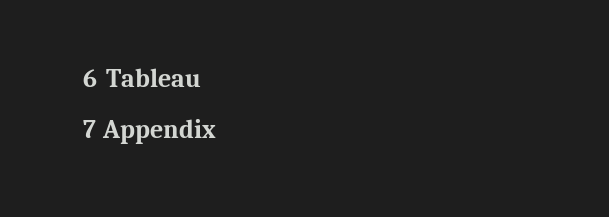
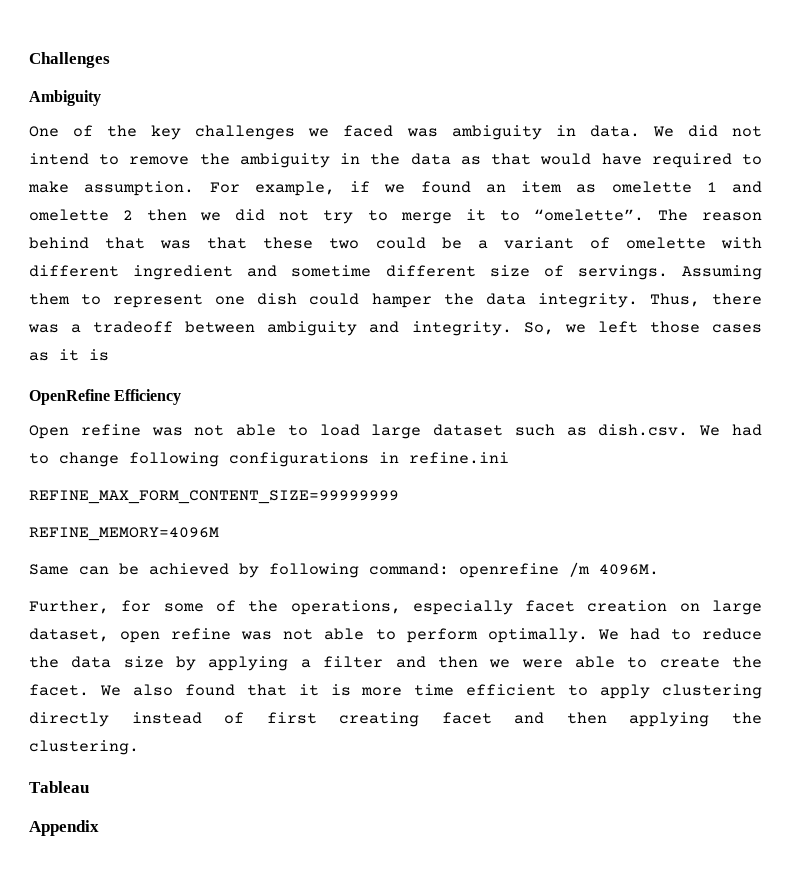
[83,69,97,87] 6 -> [29,52,110,68] [29,90,101,106] [29,125,763,140] [29,153,763,168] [28,181,762,196] [29,209,763,224] [29,237,763,249] [29,265,762,280] [29,293,762,308] [28,321,762,336] [29,349,109,361] [29,389,182,405] [29,424,762,439] [29,452,509,467] [29,490,399,504] [29,527,219,541] [29,562,659,578] [29,600,762,615] [29,628,763,643] [29,656,762,671] [29,684,762,699] [29,712,762,727] [29,740,139,755] Challenges // Ambiguity // One of the key challenges we faced was ambiguity in data. We did not intend to remove the ambiguity in the data as that would have required to make assumption. For example, if we found an item as omelette 1 and omelette 2 then we did not try to merge it to “omelette”. The reason behind that was that these two could be a variant of omelette with different ingredient and sometime different size of servings. Assuming them to represent one dish could hamper the data integrity. Thus, there was a tradeoff between ambiguity and integrity. So, we left those cases as it is // OpenRefine Efficiency // Open refine was not able to load large dataset such as dish.csv. We had to change following configurations in refine.ini // REFINE_MAX_FORM_CONTENT_SIZE=99999999 // REFINE_MEMORY=4096M // Same can be achieved by following command: openrefine /m 4096M. // Further, for some of the operations, especially facet creation on large dataset, open refine was not able to perform optimally. We had to reduce the data size by applying a filter and then we were able to create the facet. We also found that it is more time efficient to apply clustering directly instead of first creating facet and then applying the clustering. //
[83,120,96,138] 7 -> (89, 787) none

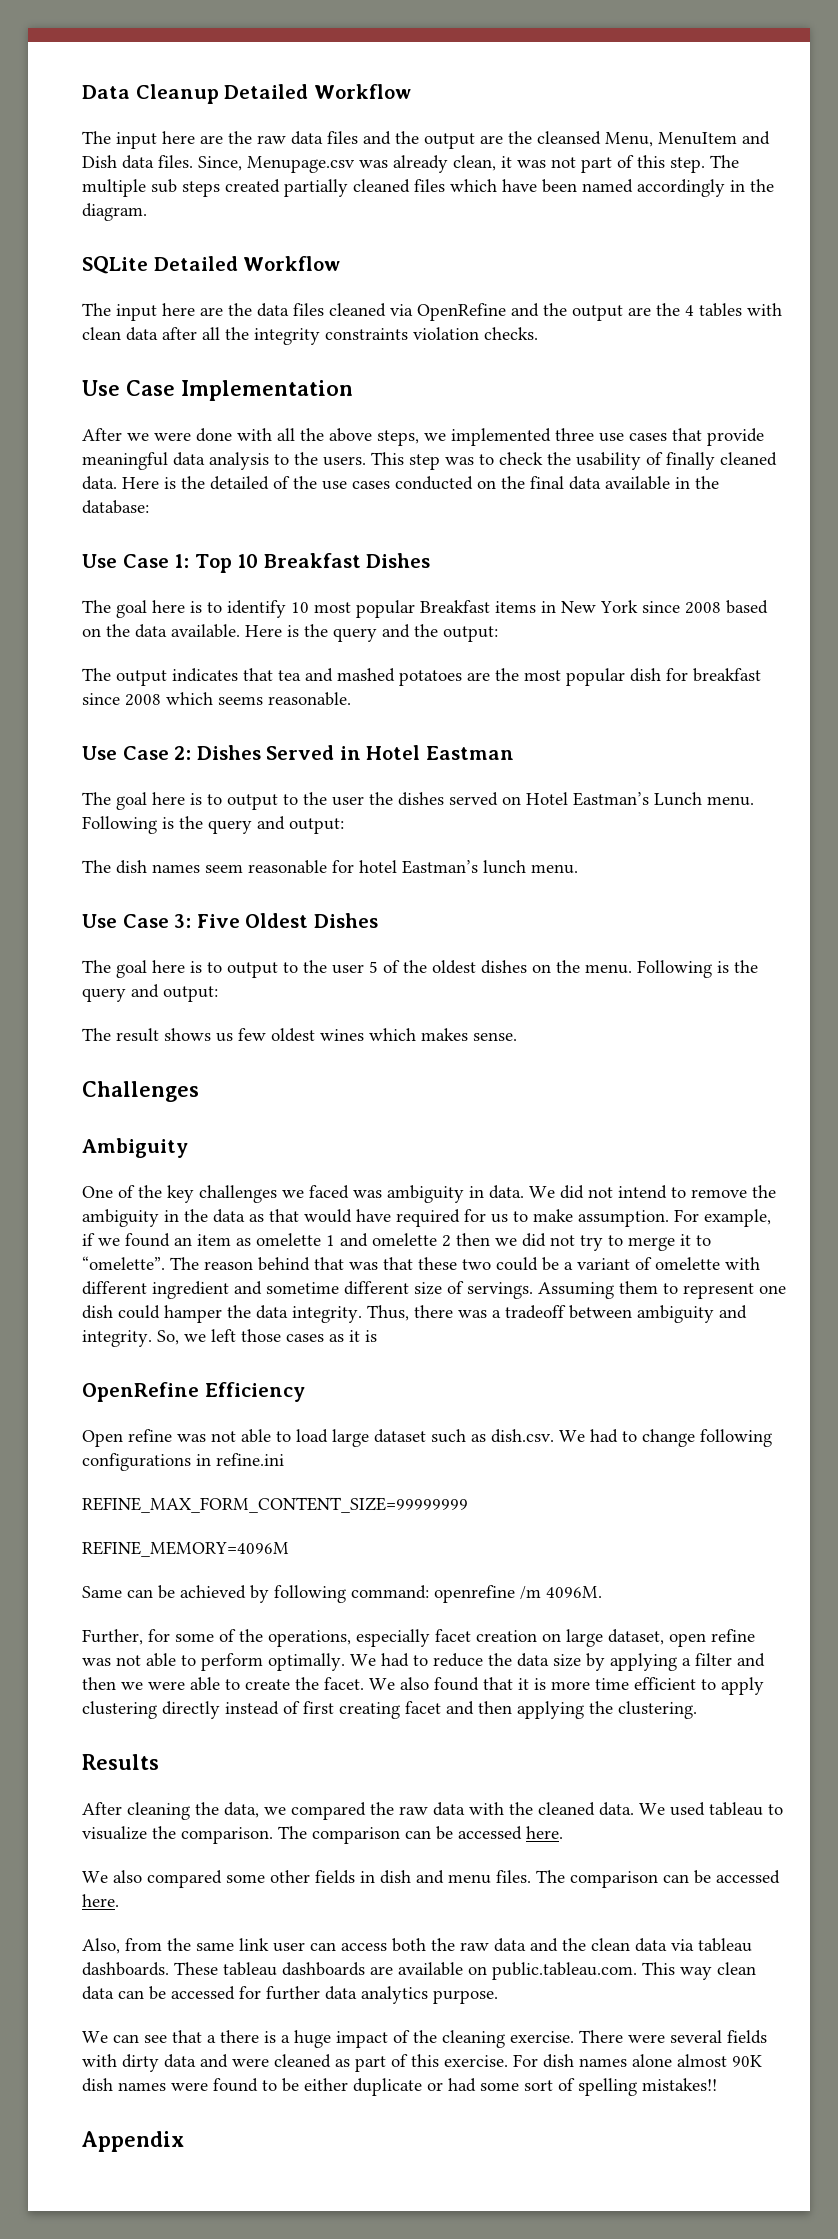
(29, 60) none -> [82,84,411,104] [82,131,770,149] [82,155,739,173] [82,179,774,197] [82,203,147,221] [82,256,341,274] [82,303,782,321] [82,327,538,345] [82,380,353,401] [82,428,764,446] [82,452,777,470] [82,476,719,490] [82,500,149,514] [82,553,431,573] [82,600,768,618] [82,624,498,642] [82,668,761,686] [82,692,351,706] [82,745,514,760] [82,792,754,810] [82,816,344,834] [82,860,578,874] [82,913,378,928] [82,960,758,978] [82,984,218,1002] [82,1028,517,1042] Data Cleanup Detailed Workflow // The input here are the raw data files and the output are the cleansed Menu, MenuItem and Dish data files. Since, Menupage.csv was already clean, it was not part of this step. The multiple sub steps created partially cleaned files which have been named accordingly in the diagram. // SQLite Detailed Workflow // The input here are the data files cleaned via OpenRefine and the output are the 4 tables with clean data after all the integrity constraints violation checks. // Use Case Implementation // After we were done with all the above steps, we implemented three use cases that provide meaningful data analysis to the users. This step was to check the usability of finally cleaned data. Here is the detailed of the use cases conducted on the final data available in the database: // Use Case 1: Top 10 Breakfast Dishes // The goal here is to identify 10 most popular Breakfast items in New York since 2008 based on the data available. Here is the query and the output: // The output indicates that tea and mashed potatoes are the most popular dish for breakfast since 2008 which seems reasonable. // Use Case 2: Dishes Served in Hotel Eastman // The goal here is to output to the user the dishes served on Hotel Eastman’s Lunch menu. Following is the query and output: // The dish names seem reasonable for hotel Eastman’s lunch menu. // Use Case 3: Five Oldest Dishes // The goal here is to output to the user 5 of the oldest dishes on the menu. Following is the query and output: // The result shows us few oldest wines which makes sense. //
(732, 160) none -> [464,1209,508,1223] for us
[29,781,89,793] Tableau -> [82,1754,159,1770] [82,1802,783,1820] [82,1826,563,1844] [82,1870,780,1888] [82,1894,119,1907] [82,1938,752,1954] [82,1962,756,1980] [82,1986,498,2004] [82,2030,767,2048] [82,2054,762,2072] [82,2078,717,2096] Results // After cleaning the data, we compared the raw data with the cleaned data. We used tableau to visualize the comparison. The comparison can be accessed here. // We also compared some other fields in dish and menu files. The comparison can be accessed here. // Also, from the same link user can access both the raw data and the clean data via tableau dashboards. These tableau dashboards are available on public.tableau.com. This way clean data can be accessed for further data analytics purpose. // We can see that a there is a huge impact of the cleaning exercise. There were several fields with dirty data and were cleaned as part of this exercise. For dish names alone almost 90K dish names were found to be either duplicate or had some sort of spelling mistakes!!

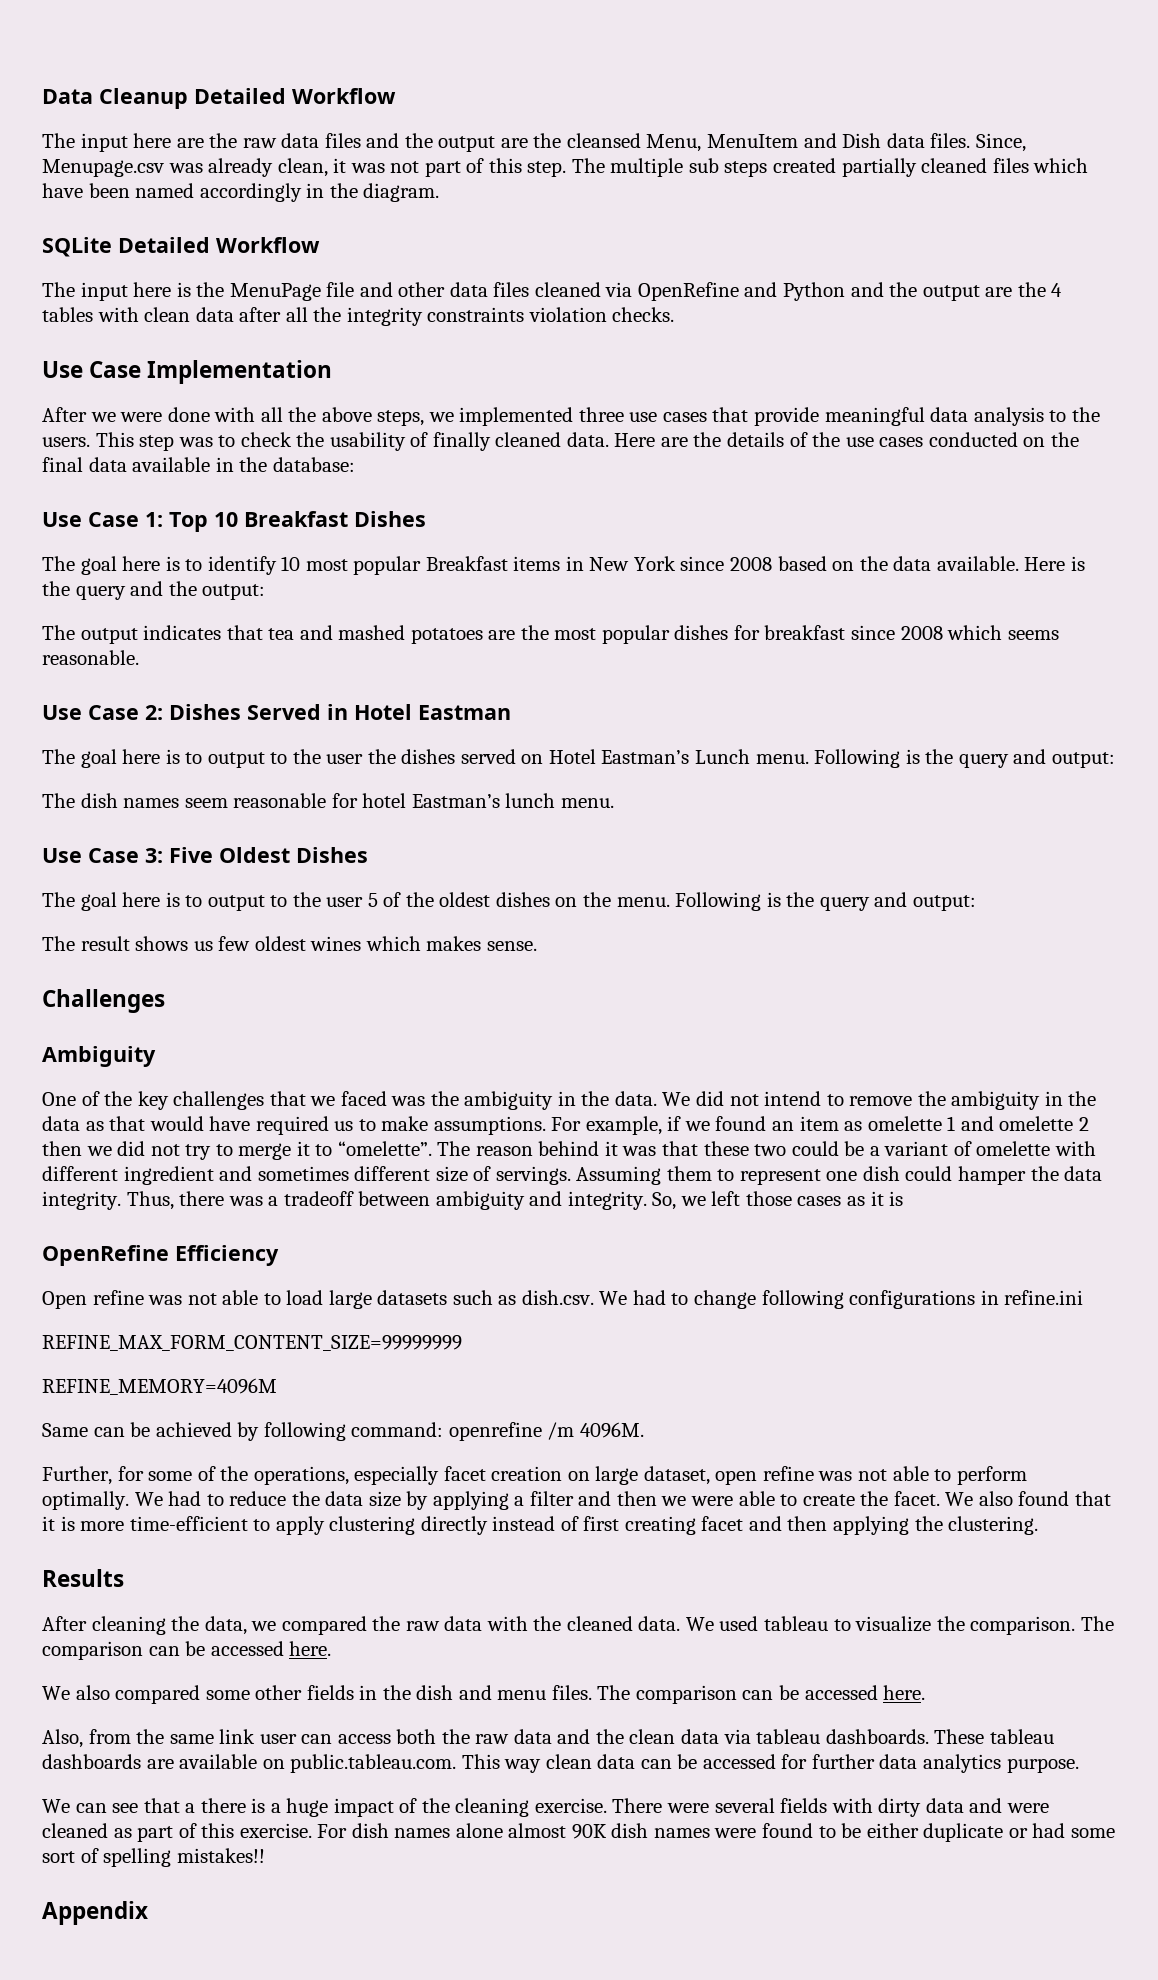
[200,303,252,316] are the -> [176,282,446,301] is the MenuPage file and other
(539, 310) none -> [783,282,884,301] Python and
[164,476,269,490] is the detailed -> [660,432,785,447] are the details
[630,668,661,682] dish -> [674,625,729,640] dishes
(277, 1194) none -> [269,1091,306,1106] that
[387,1185,484,1203] ambiguity in -> [430,1091,610,1110] the ambiguity in the
[464,1209,486,1222] for -> (329, 1125) none
[578,1210,669,1227] assumption. -> [433,1116,546,1135] assumptions.
[314,1257,344,1270] that -> [604,1141,618,1156] it
[266,1282,339,1294] sometime -> [257,1166,349,1181] sometimes
[374,1429,426,1443] dataset -> [377,1290,448,1305] datasets
[595,1677,696,1690] time efficient -> [129,1516,248,1531] time-efficient
(375, 1877) none -> [382,1685,411,1700] the

